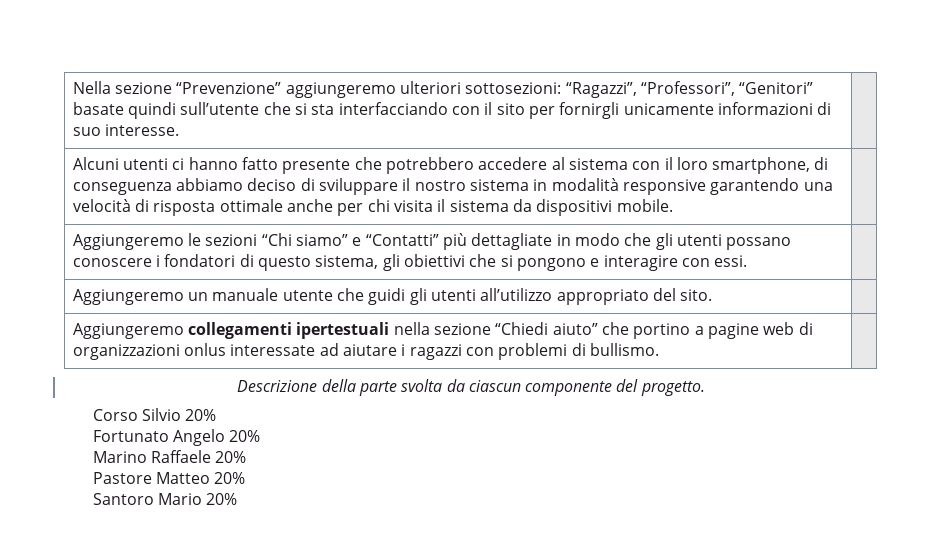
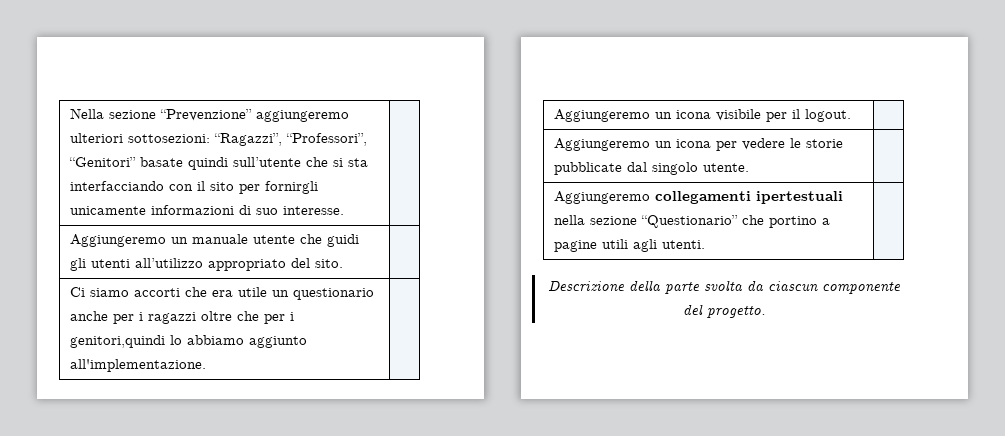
[72,157,829,174] [72,178,833,195] [72,199,673,216] [72,233,792,250] [72,254,748,271] // Alcuni utenti ci hanno fatto presente che potrebbero accedere al sistema con il loro smartphone, di conseguenza abbiamo deciso di sviluppare il nostro sistema in modalità responsive garantendo una velocità di risposta ottimale anche per chi visita il sistema da dispositivi mobile. | // Aggiungeremo le sezioni “Chi siamo” e “Contatti” più dettagliate in modo che gli utenti possano conoscere i fondatori di questo sistema, gli obiettivi che si pongono e interagire con essi. | -> (345, 210) none
(713, 295) none -> [70,287,375,300] [70,311,295,324] [70,335,308,348] [70,359,207,372] [554,109,852,122] [554,138,844,151] [554,162,750,175] // Ci siamo accorti che era utile un questionario anche per i ragazzi oltre che per i genitori,quindi lo abbiamo aggiunto all'implementazione. | // Aggiungeremo un icona visibile per il logout. | // Aggiungeremo un icona per vedere le storie pubblicate dal singolo utente. |
[495,322,598,335] “Chiedi aiuto” -> [641,215,739,228] “Questionario”
[763,322,813,335] [72,343,659,360] web di organizzazioni onlus interessate ad aiutare i ragazzi con problemi di bullismo. -> [602,239,706,252] utili agli utenti.
[92,408,217,421] [92,429,261,446] [92,450,247,463] [92,472,246,484] [92,493,238,505] // Corso Silvio 20% // Fortunato Angelo 20% // Marino Raffaele 20% // Pastore Matteo 20% // Santoro Mario 20% -> (766, 312) none

